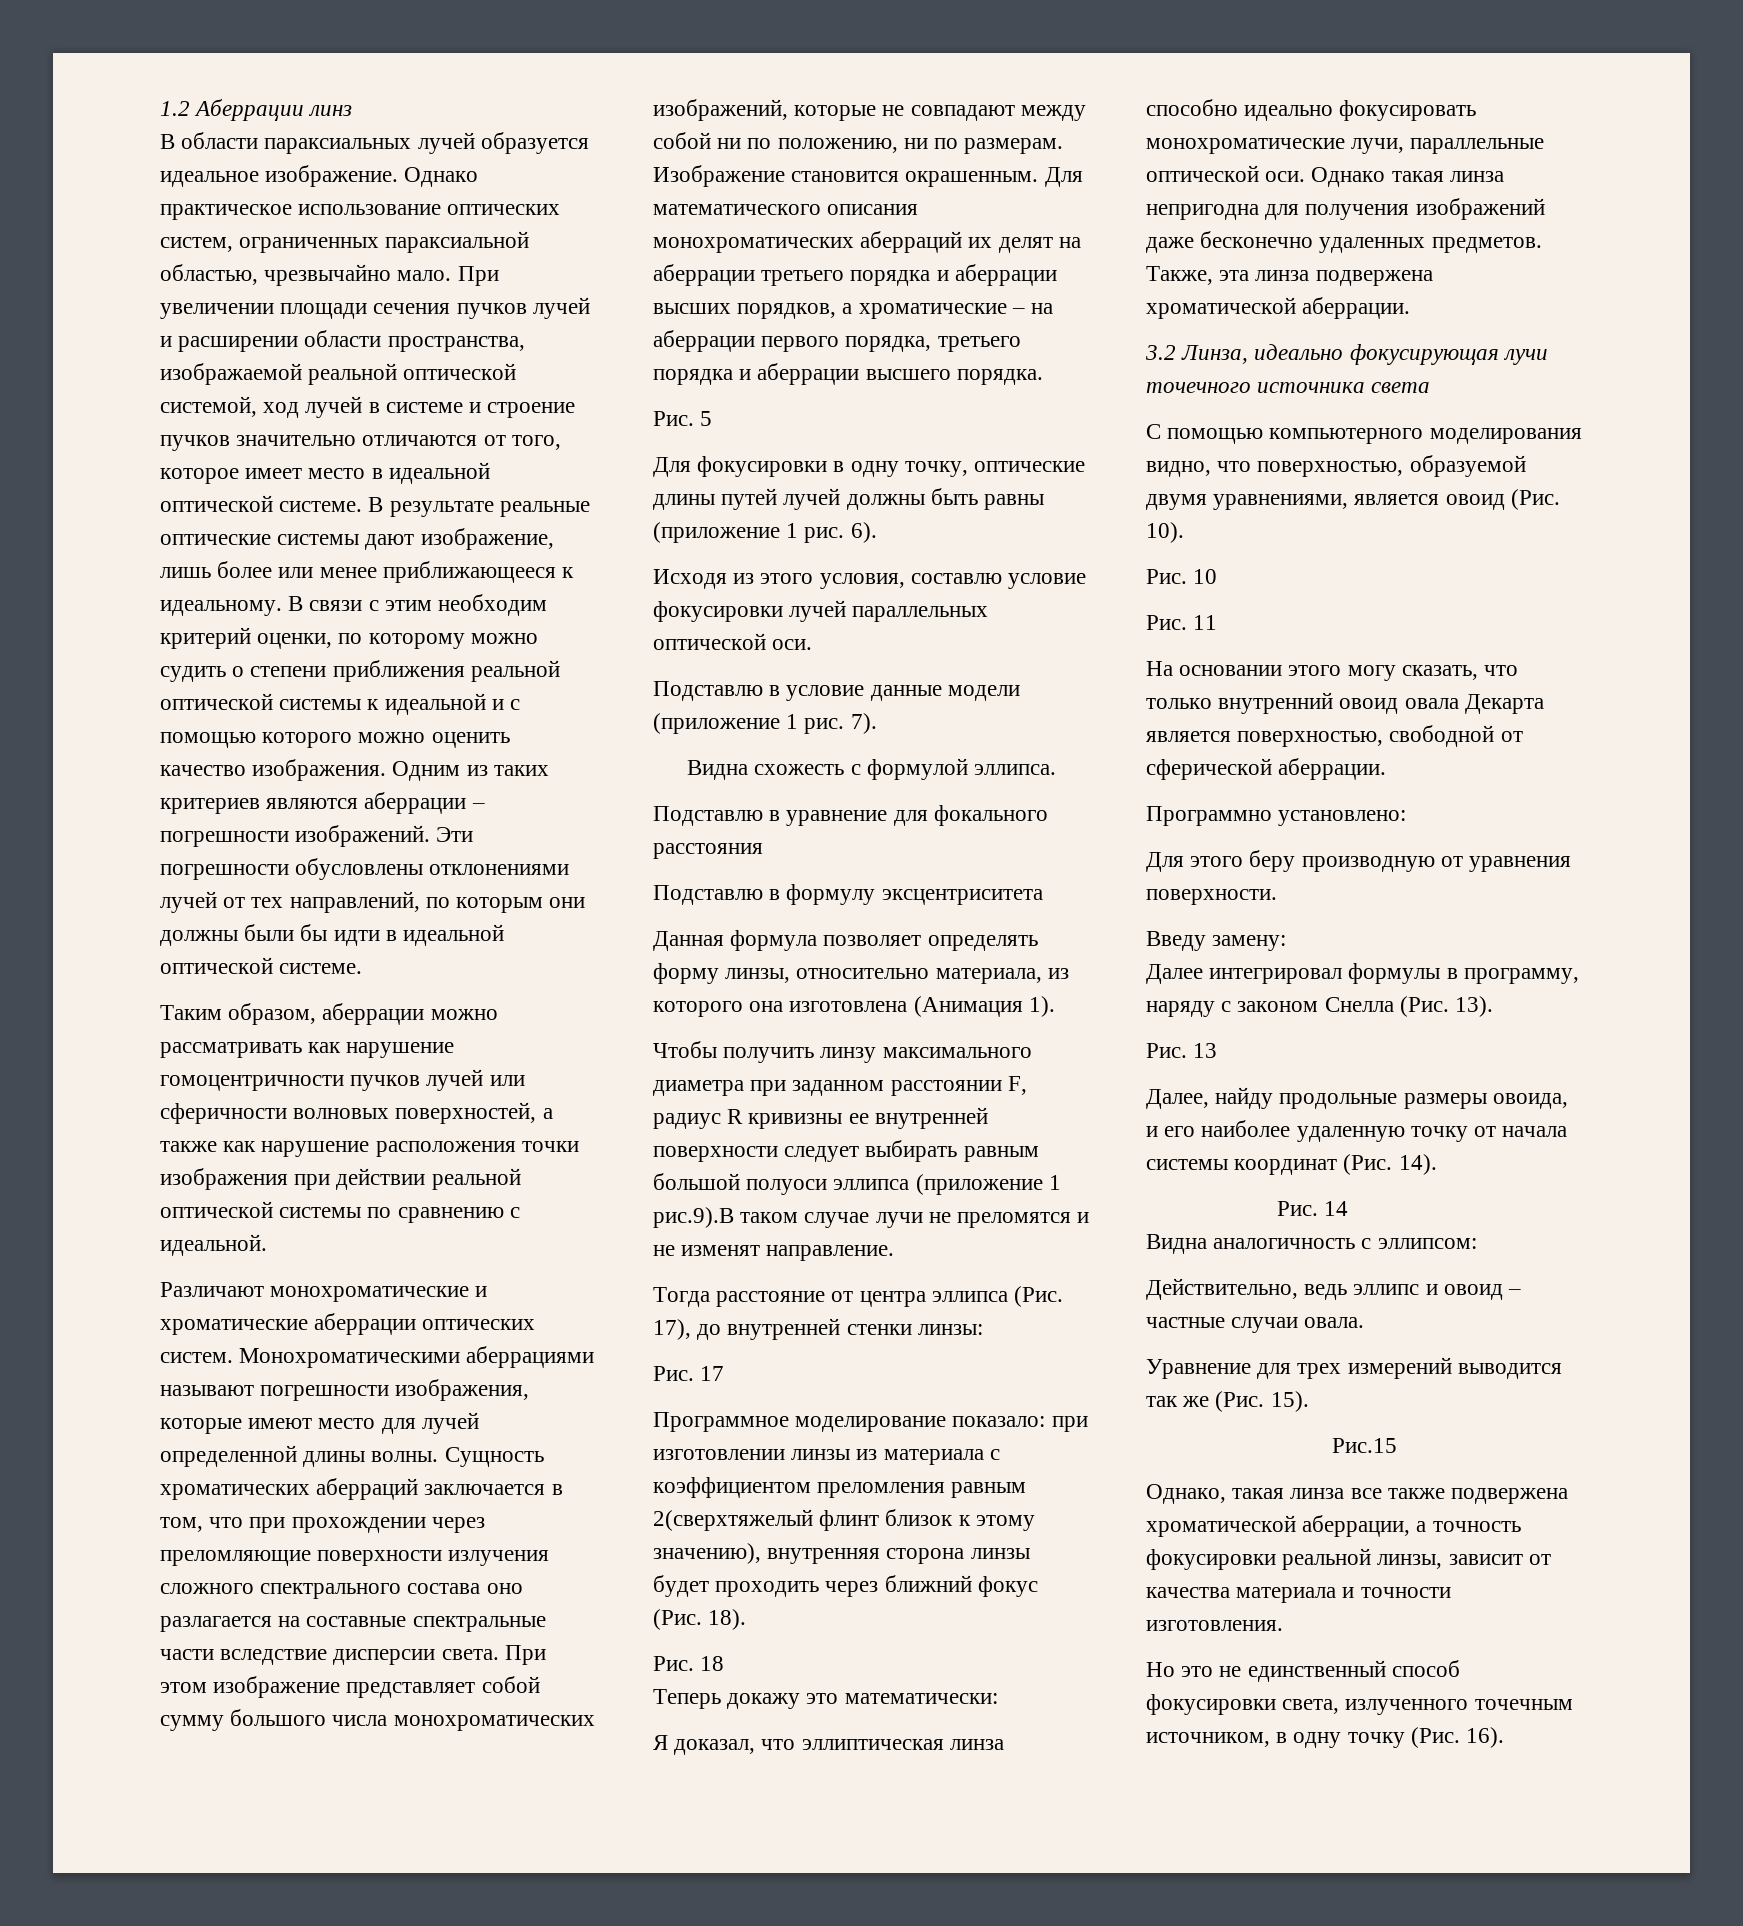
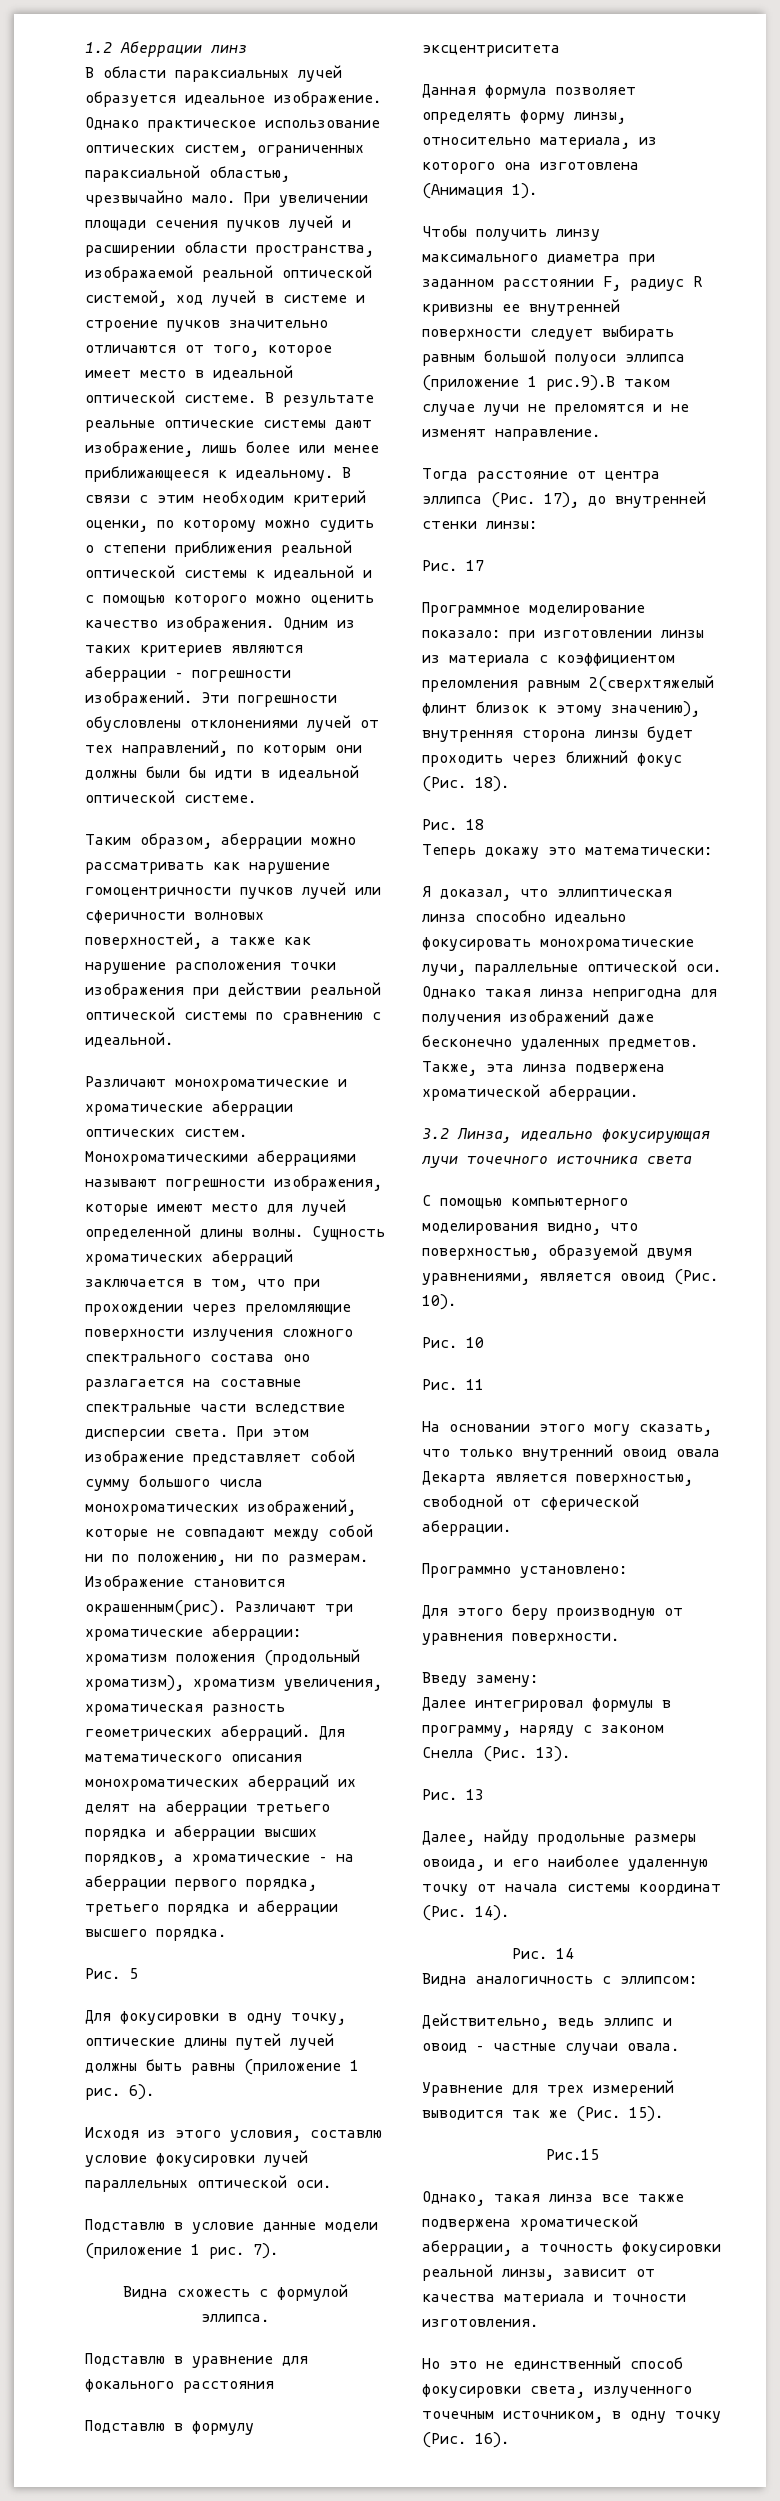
[905,171,1039,187] окрашенным. -> [85,1600,353,1616] [85,1625,301,1641] [85,1649,360,1666] [85,1675,382,1691] [85,1704,285,1716] [85,1724,310,1741] окрашенным(рис). Различают три хроматические аберрации: хроматизм положения (продольный хроматизм), хроматизм увеличения, хроматическая разность геометрических аберраций.

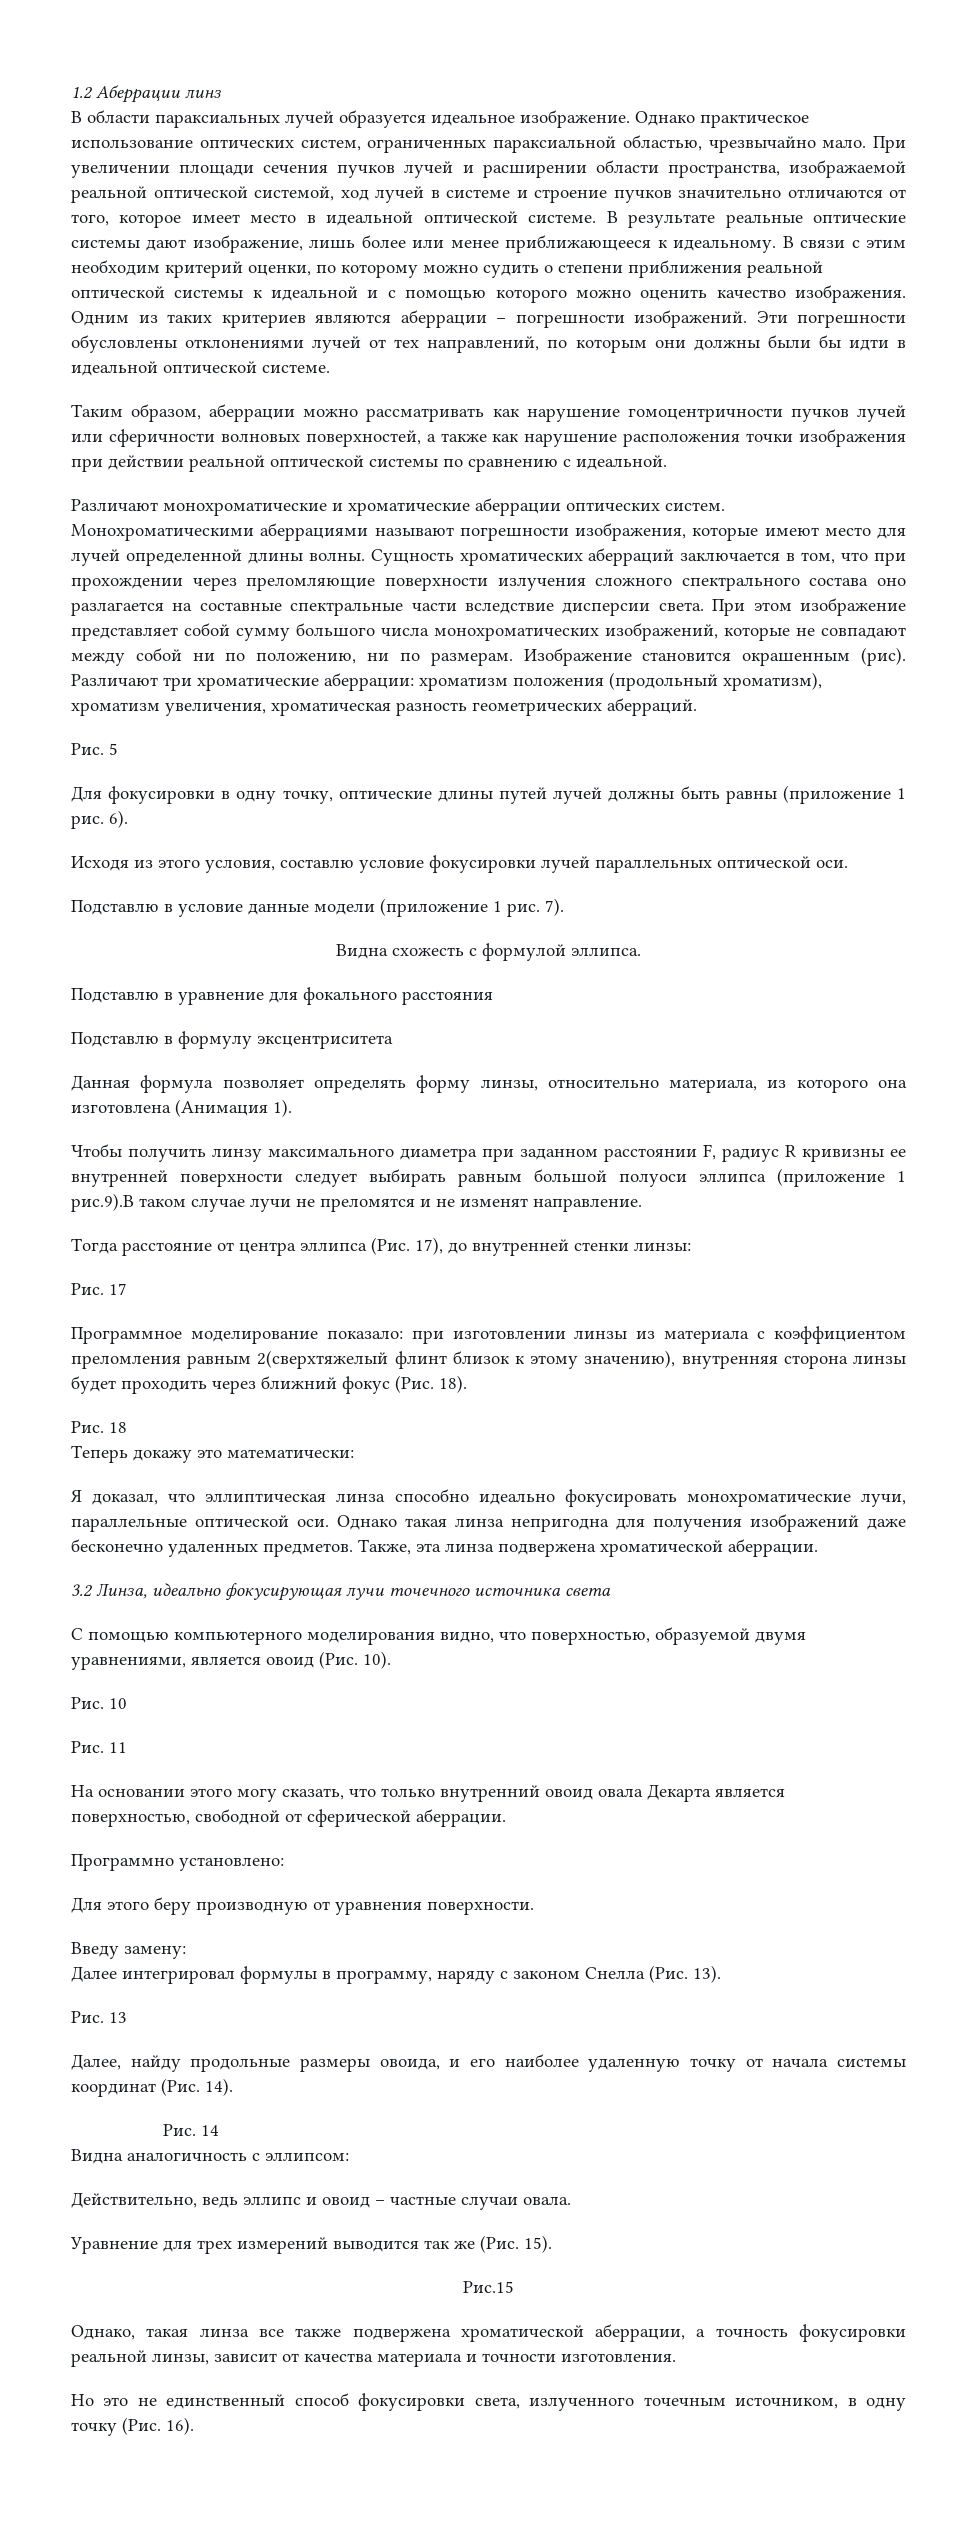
[85,1600,226,1616] окрашенным(рис). -> [742,647,907,666] окрашенным (рис).
[319,1726,345,1740] [85,1754,302,1762] [85,1774,356,1791] [85,1800,330,1816] [85,1825,317,1841] [85,1854,354,1866] [85,1875,317,1891] [85,1900,338,1916] [85,1929,226,1941] Для математического описания монохроматических аберраций их делят на аберрации третьего порядка и аберрации высших порядков, а хроматические – на аберрации первого порядка, третьего порядка и аберрации высшего порядка. -> (697, 707) none

